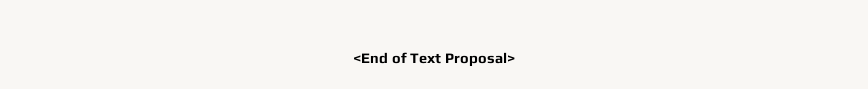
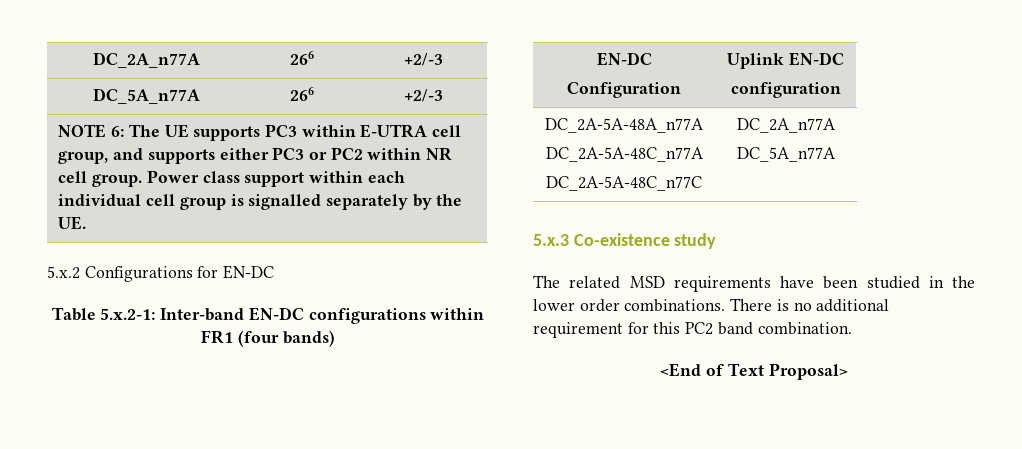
(352, 58) none -> [92,52,200,68] [289,51,314,65] [403,53,443,66] [92,88,200,104] [289,87,314,101] [403,89,443,102] [58,124,462,141] [58,147,453,164] [58,170,405,187] [58,194,463,210] [58,216,87,230] [47,265,275,282] [51,307,485,324] [201,330,335,347] [596,52,652,66] [567,82,681,98] [727,52,844,69] [730,82,841,98] [545,118,704,133] [545,147,704,162] [546,176,702,191] [736,118,836,133] [736,147,836,162] [533,233,717,249] [533,275,975,292] [533,298,890,312] [533,322,852,338] DC_2A_n77A | 266 | +2/-3 // DC_5A_n77A | 266 | +2/-3 // NOTE 6: The UE supports PC3 within E-UTRA cell group, and supports either PC3 or PC2 within NR cell group. Power class support within each individual cell group is signalled separately by the UE. // 5.x.2 Configurations for EN-DC // Table 5.x.2-1: Inter-band EN-DC configurations within FR1 (four bands) // EN-DC // Configuration | Uplink EN-DC // configuration // DC_2A-5A-48A_n77A // DC_2A-5A-48C_n77A // DC_2A-5A-48C_n77C | DC_2A_n77A // DC_5A_n77A // 5.x.3 Co-existence study // The related MSD requirements have been studied in the lower order combinations. There is no additional requirement for this PC2 band combination. //

